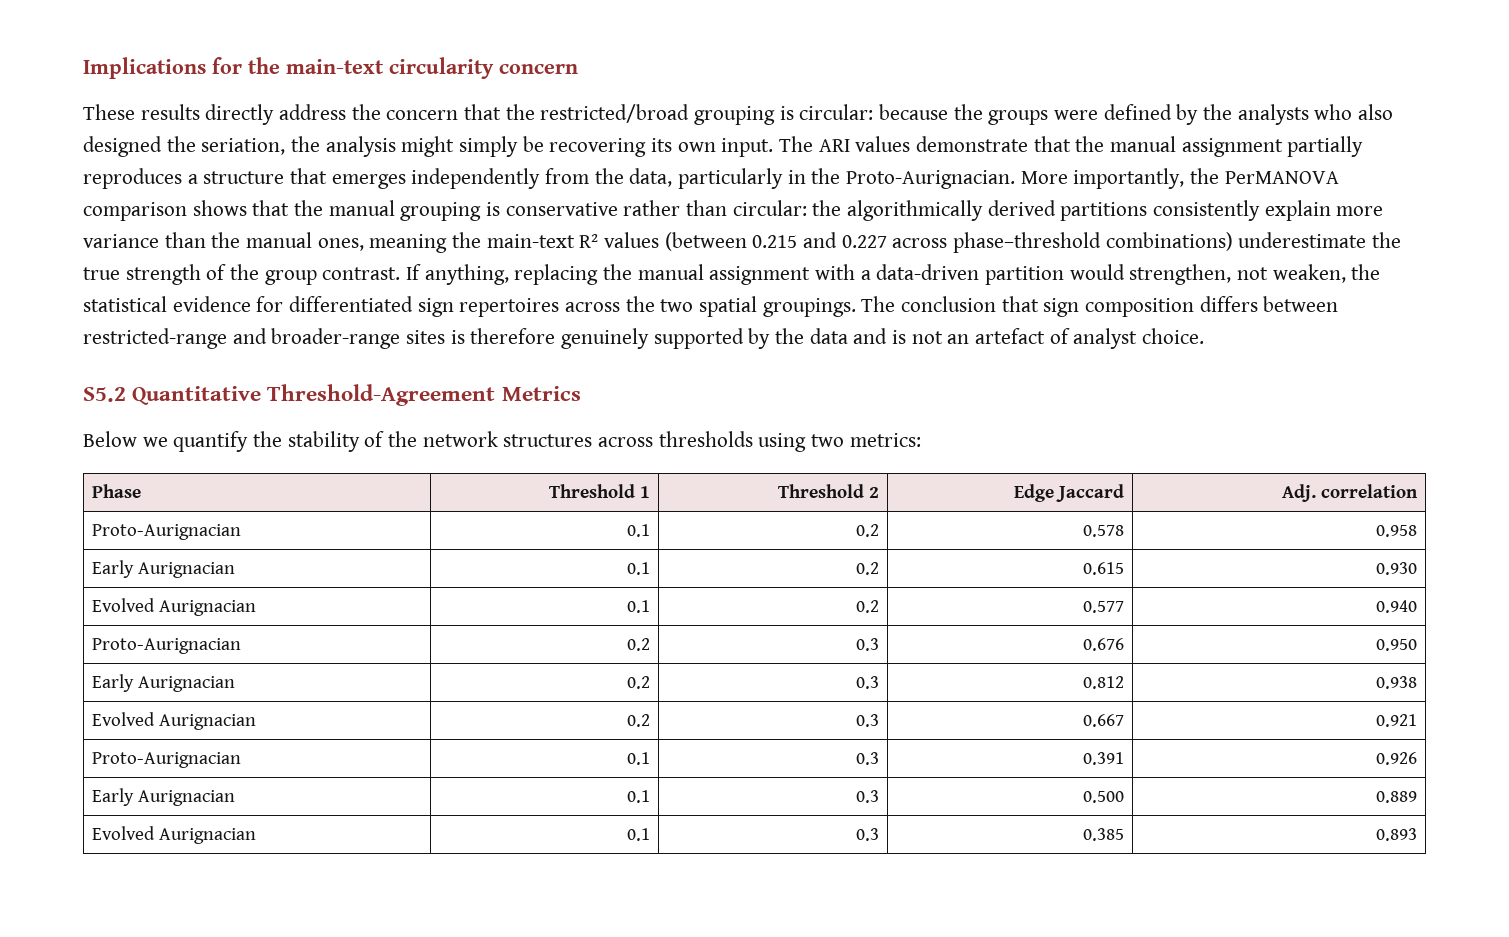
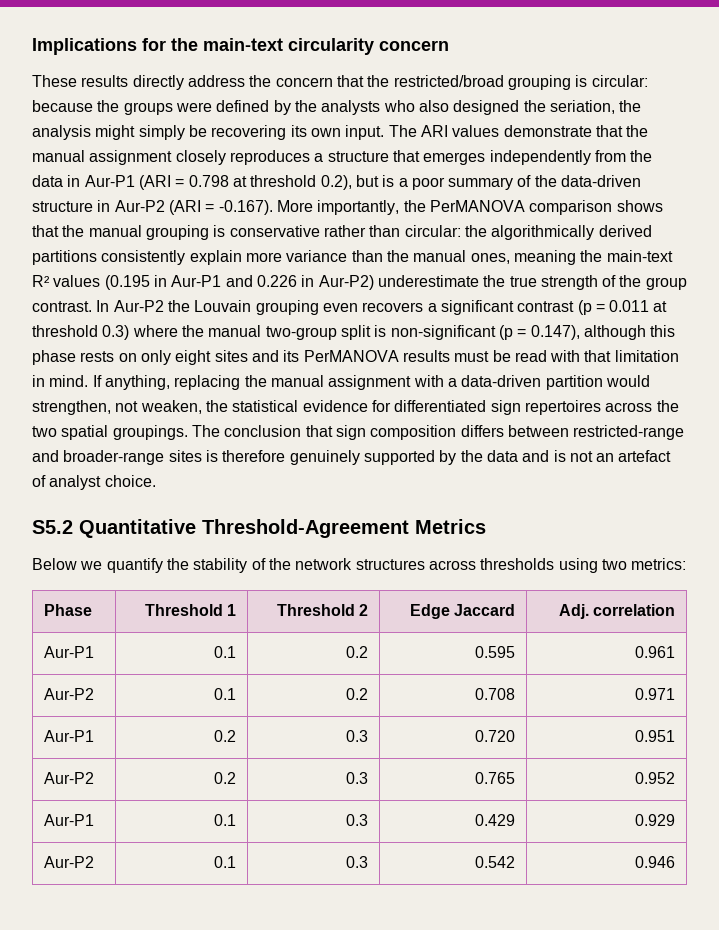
[1287,136,1364,157] partially -> [175,150,226,165] closely
[629,168,1016,189] data, particularly in the Proto-Aurignacian. -> [32,175,642,190] [32,200,273,215] data in Aur-P1 (ARI = 0.798 at threshold 0.2), but is a poor summary of the data-driven structure in Aur-P2 (ARI = -0.167).
[664,232,1233,253] (between 0.215 and 0.227 across phase–threshold combinations) -> [104,275,374,290] (0.195 in Aur-P1 and 0.226 in Aur-P2)
(401, 273) none -> [96,300,668,315] [32,325,676,340] [32,350,679,365] [32,375,89,387] In Aur-P2 the Louvain grouping even recovers a significant contrast (p = 0.011 at threshold 0.3) where the manual two-group split is non-significant (p = 0.147), although this phase rests on only eight sites and its PerMANOVA results must be read with that limitation in mind.
[91,524,241,540] [627,524,651,537] [856,524,880,537] [1083,525,1125,537] [1376,525,1418,537] [91,560,235,578] [627,562,651,575] [856,562,880,575] [1083,562,1125,575] [1376,562,1418,575] [91,598,256,616] [627,600,651,613] [856,600,880,613] [1083,601,1125,613] [1376,600,1418,613] [91,638,241,654] [627,638,651,651] [856,638,880,651] [1083,638,1125,651] [1376,639,1418,651] [91,674,235,692] [627,676,651,689] [856,676,880,689] [1083,676,1125,689] [1376,676,1418,689] [91,712,256,730] [627,714,651,727] [856,714,880,727] [1083,714,1125,727] [1376,714,1418,727] [91,752,241,768] [627,752,651,765] [856,752,880,765] [1083,752,1125,765] [1376,752,1418,765] [91,788,235,806] [627,790,651,803] [856,790,880,803] [1083,791,1125,803] [1376,791,1418,803] [91,826,256,844] [627,828,651,841] [856,828,880,841] [1083,828,1125,841] [1376,828,1418,841] Proto-Aurignacian | 0.1 | 0.2 | 0.578 | 0.958 // Early Aurignacian | 0.1 | 0.2 | 0.615 | 0.930 // Evolved Aurignacian | 0.1 | 0.2 | 0.577 | 0.940 // Proto-Aurignacian | 0.2 | 0.3 | 0.676 | 0.950 // Early Aurignacian | 0.2 | 0.3 | 0.812 | 0.938 // Evolved Aurignacian | 0.2 | 0.3 | 0.667 | 0.921 // Proto-Aurignacian | 0.1 | 0.3 | 0.391 | 0.926 // Early Aurignacian | 0.1 | 0.3 | 0.500 | 0.889 // Evolved Aurignacian | 0.1 | 0.3 | 0.385 | 0.893 -> [43,646,94,658] [214,646,237,658] [346,646,369,658] [475,646,516,658] [635,646,676,658] [43,688,94,700] [214,688,237,700] [346,688,369,700] [475,688,516,700] [635,688,676,700] [43,730,94,742] [214,730,237,742] [346,730,369,742] [475,730,516,742] [635,730,676,742] [43,772,94,784] [214,772,237,784] [346,772,369,784] [475,772,516,784] [635,772,676,784] [43,814,94,826] [214,814,237,826] [346,814,369,826] [475,814,516,826] [635,814,676,826] [43,856,94,868] [214,856,237,868] [346,856,369,868] [475,856,516,868] [635,856,676,868] Aur-P1 | 0.1 | 0.2 | 0.595 | 0.961 // Aur-P2 | 0.1 | 0.2 | 0.708 | 0.971 // Aur-P1 | 0.2 | 0.3 | 0.720 | 0.951 // Aur-P2 | 0.2 | 0.3 | 0.765 | 0.952 // Aur-P1 | 0.1 | 0.3 | 0.429 | 0.929 // Aur-P2 | 0.1 | 0.3 | 0.542 | 0.946

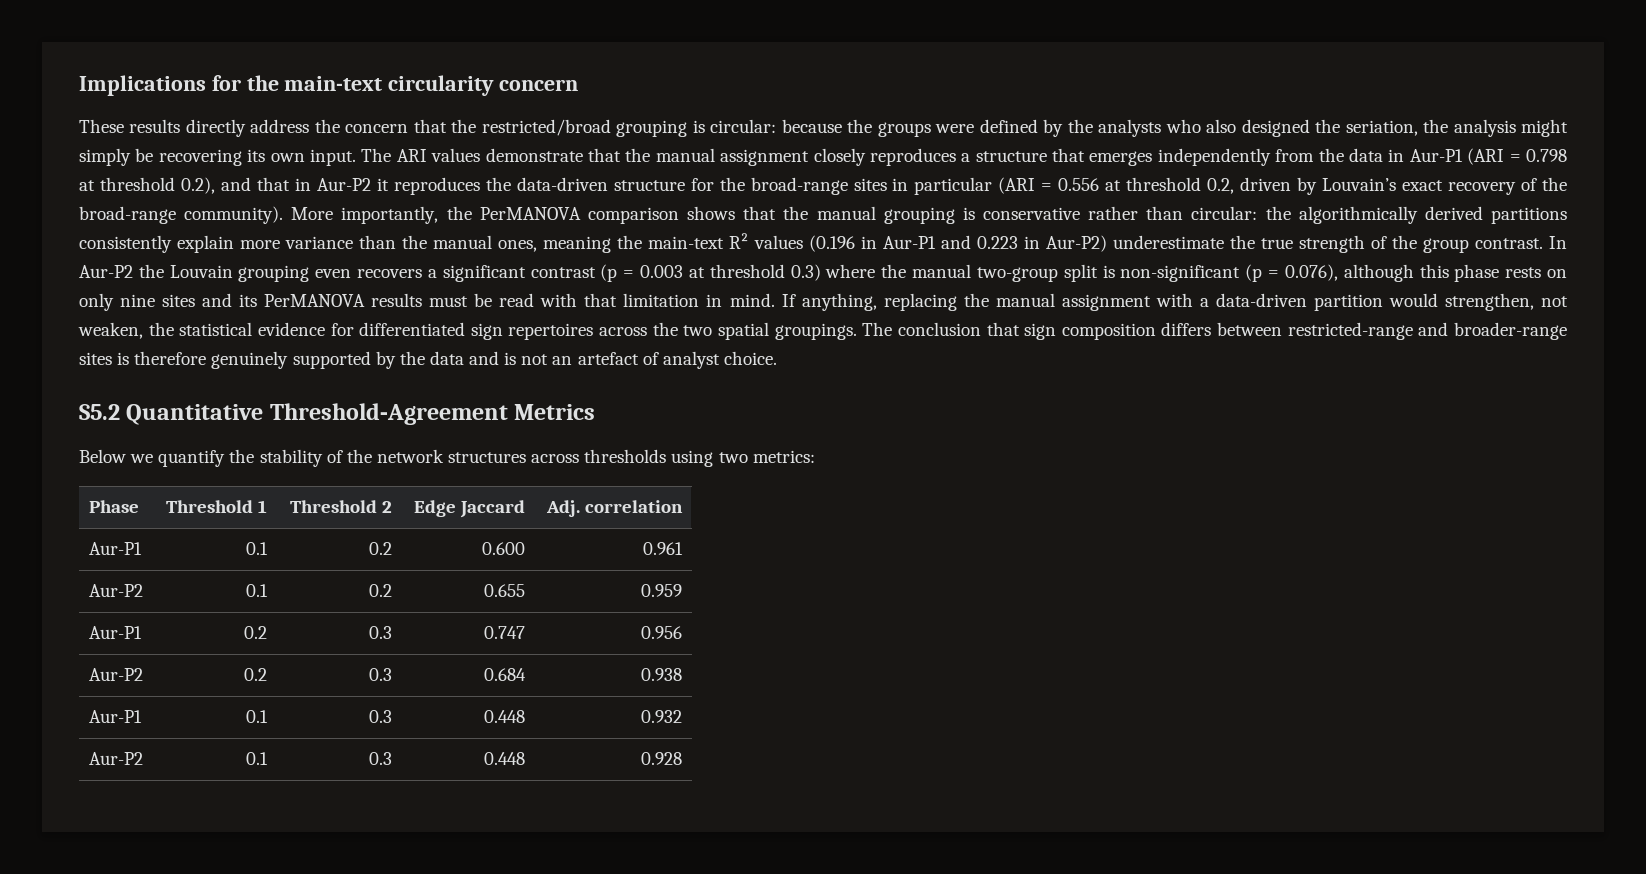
[355,175,642,190] [32,200,273,215] but is a poor summary of the data-driven structure in Aur-P2 (ARI = -0.167). -> [220,177,1568,195] [79,206,284,224] and that in Aur-P2 it reproduces the data-driven structure for the broad-range sites in particular (ARI = 0.556 at threshold 0.2, driven by Louvain’s exact recovery of the broad-range community).
[104,275,150,290] (0.195 -> [809,235,855,252] (0.196
[256,275,297,287] 0.226 -> [977,236,1018,249] 0.223
[609,300,650,312] 0.011 -> [640,265,684,278] 0.003
[530,325,580,340] 0.147), -> [1284,264,1338,281] 0.076),
[175,350,212,365] eight -> [120,294,156,307] nine
[475,646,516,658] 0.595 -> [482,542,526,555] 0.600
[475,688,516,700] [635,688,676,700] 0.708 | 0.971 -> [484,584,526,597] [641,584,683,597] 0.655 | 0.959
[475,730,516,742] [635,730,676,742] 0.720 | 0.951 -> [484,626,526,639] [641,626,683,639] 0.747 | 0.956
[475,772,516,784] [635,772,676,784] 0.765 | 0.952 -> [484,668,527,681] [641,668,683,681] 0.684 | 0.938
[475,814,516,826] [635,814,676,826] 0.429 | 0.929 -> [484,710,526,723] [641,710,683,723] 0.448 | 0.932
[475,856,516,868] [635,856,676,868] 0.542 | 0.946 -> [484,752,526,765] [641,752,683,765] 0.448 | 0.928

